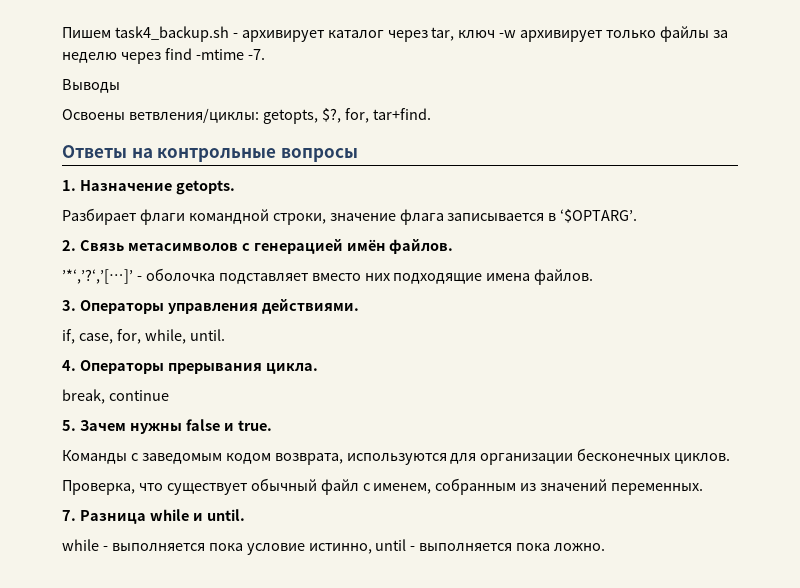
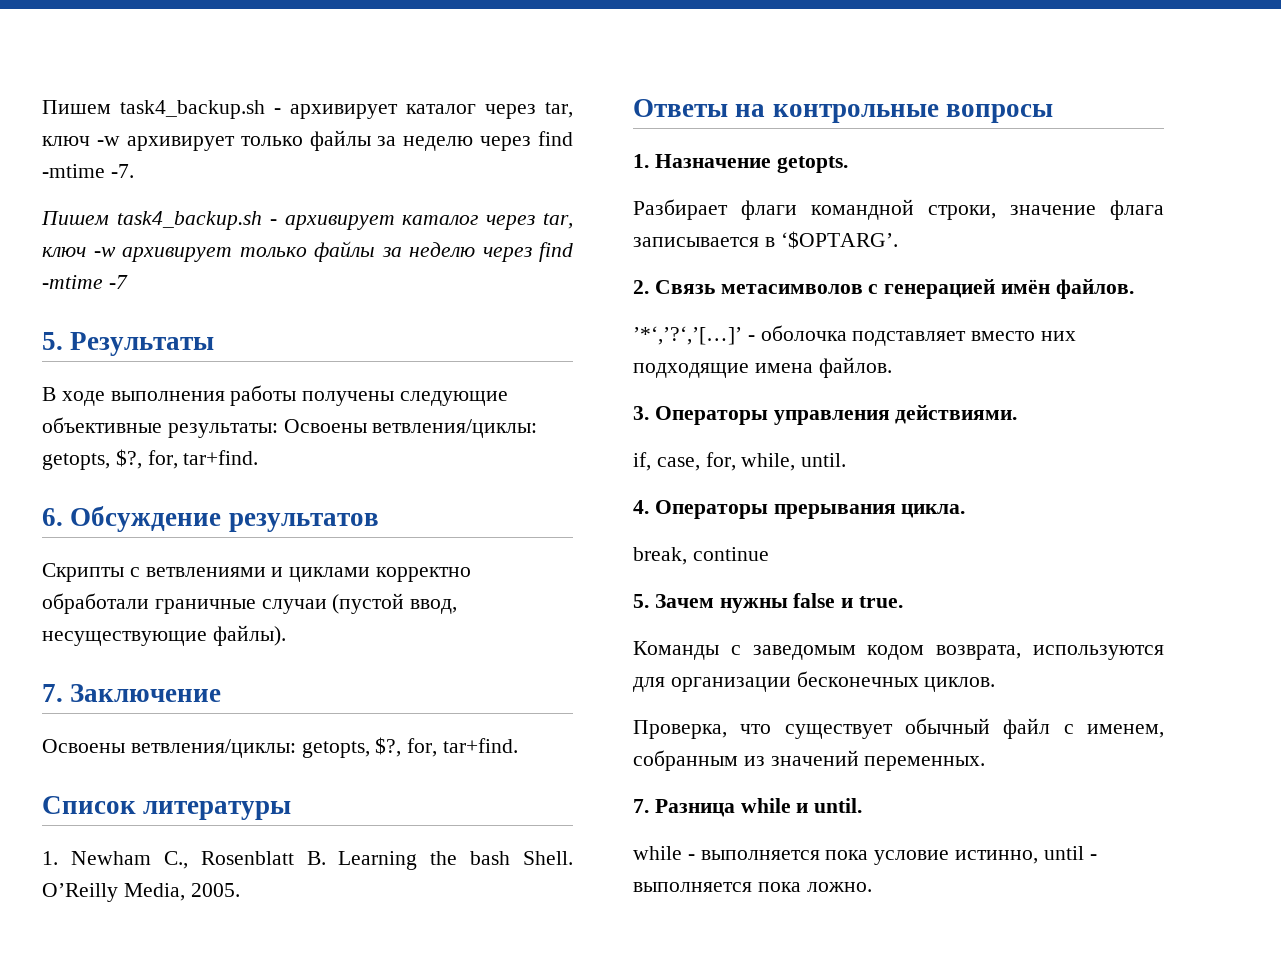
[62,79,120,93] [62,108,431,124] Выводы // Освоены ветвления/циклы: getopts, $?, for, tar+find. -> [41,211,573,230] [42,241,573,262] [42,275,128,289] [42,332,215,356] [42,385,509,406] [42,417,538,438] [42,449,259,470] [42,506,379,532] [42,563,472,582] [42,593,458,614] [42,625,286,646] [42,684,222,702] [42,737,519,758] [42,796,292,820] [42,851,573,870] [42,883,240,902] Пишем task4_backup.sh - архивирует каталог через tar, ключ -w архивирует только файлы за неделю через find -mtime -7 // 5. Результаты // В ходе выполнения работы получены следующие объективные результаты: Освоены ветвления/циклы: getopts, $?, for, tar+find. // 6. Обсуждение результатов // Скрипты с ветвлениями и циклами корректно обработали граничные случаи (пустой ввод, несуществующие файлы). // 7. Заключение // Освоены ветвления/циклы: getopts, $?, for, tar+find. // Список литературы // 1. Newham C., Rosenblatt B. Learning the bash Shell. O’Reilly Media, 2005.

